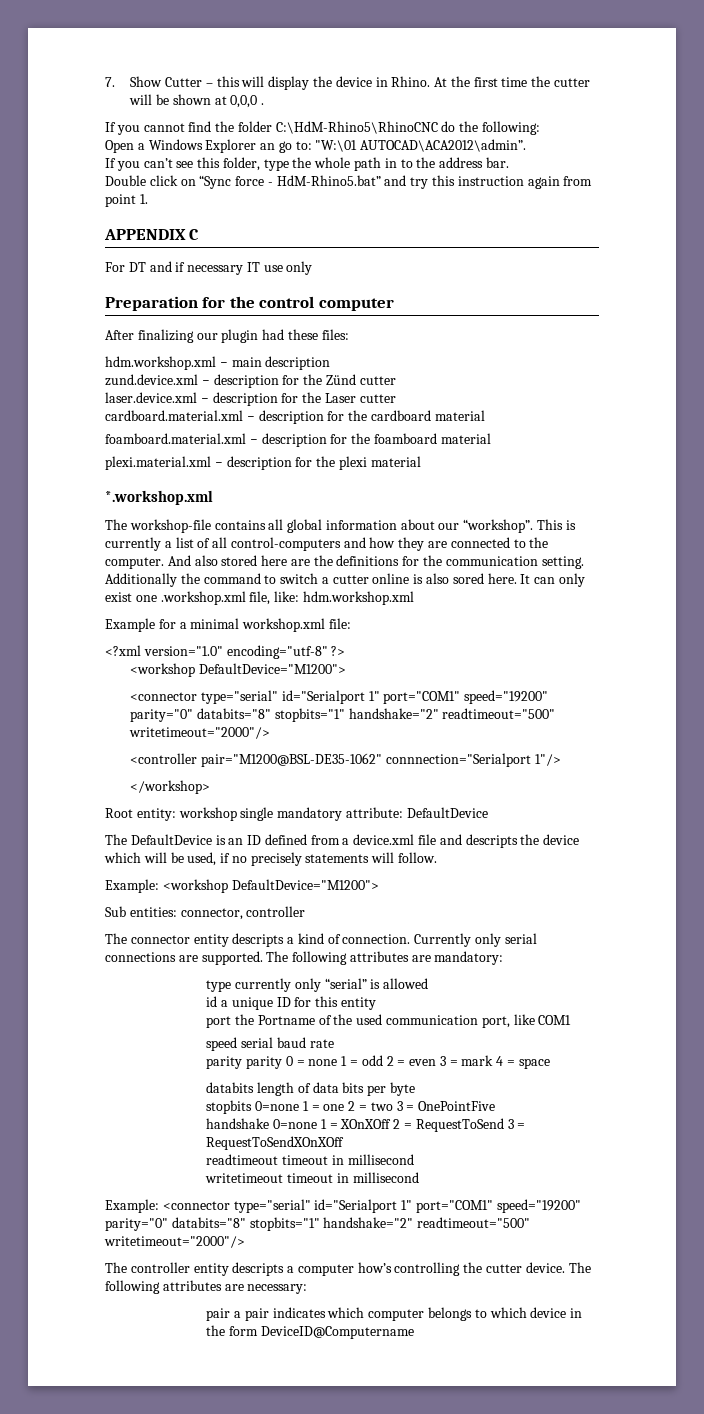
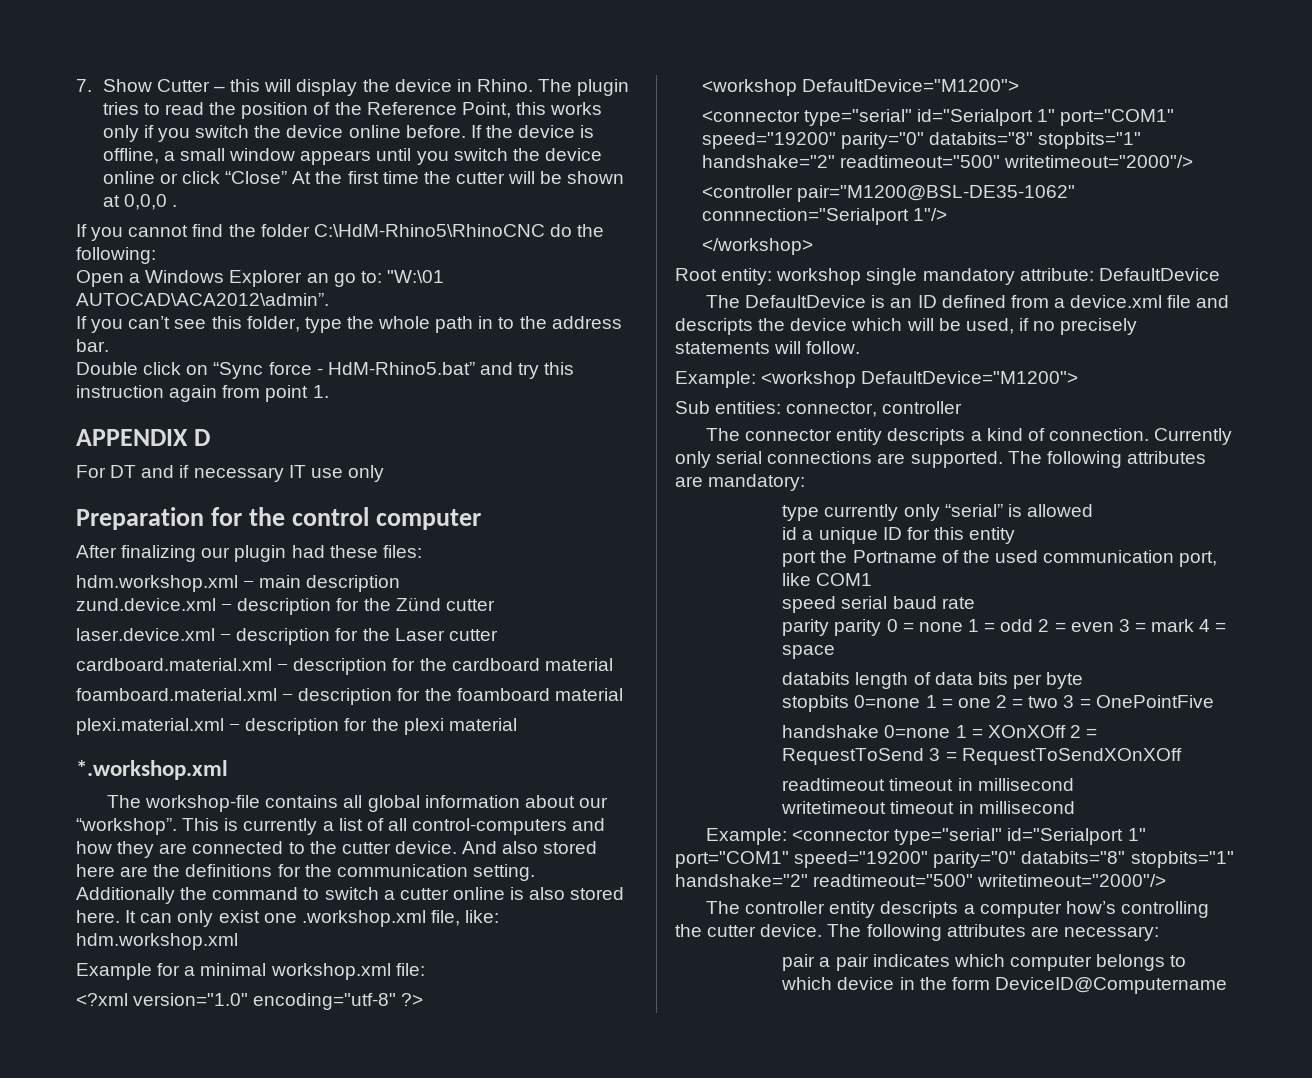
(431, 81) none -> [538,79,630,96] [102,102,603,119] [102,125,595,142] [102,148,603,165] [102,171,288,184] The plugin tries to read the position of the Reference Point, this works only if you switch the device online before. If the device is offline, a small window appears until you switch the device online or click “Close”
[189,229,200,240] C -> [193,429,210,446] D
[105,557,164,569] computer. -> [341,841,457,854] cutter device.
[452,573,484,584] sored -> [570,887,625,900] stored

